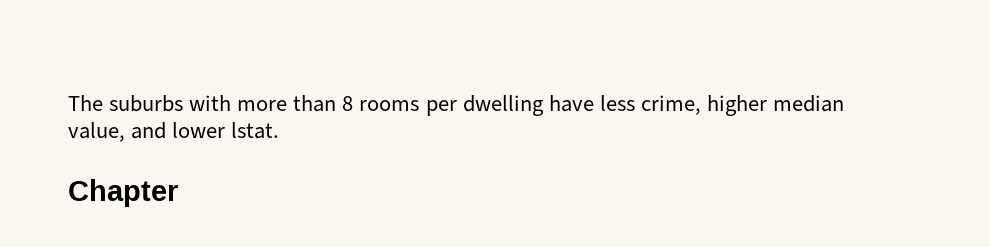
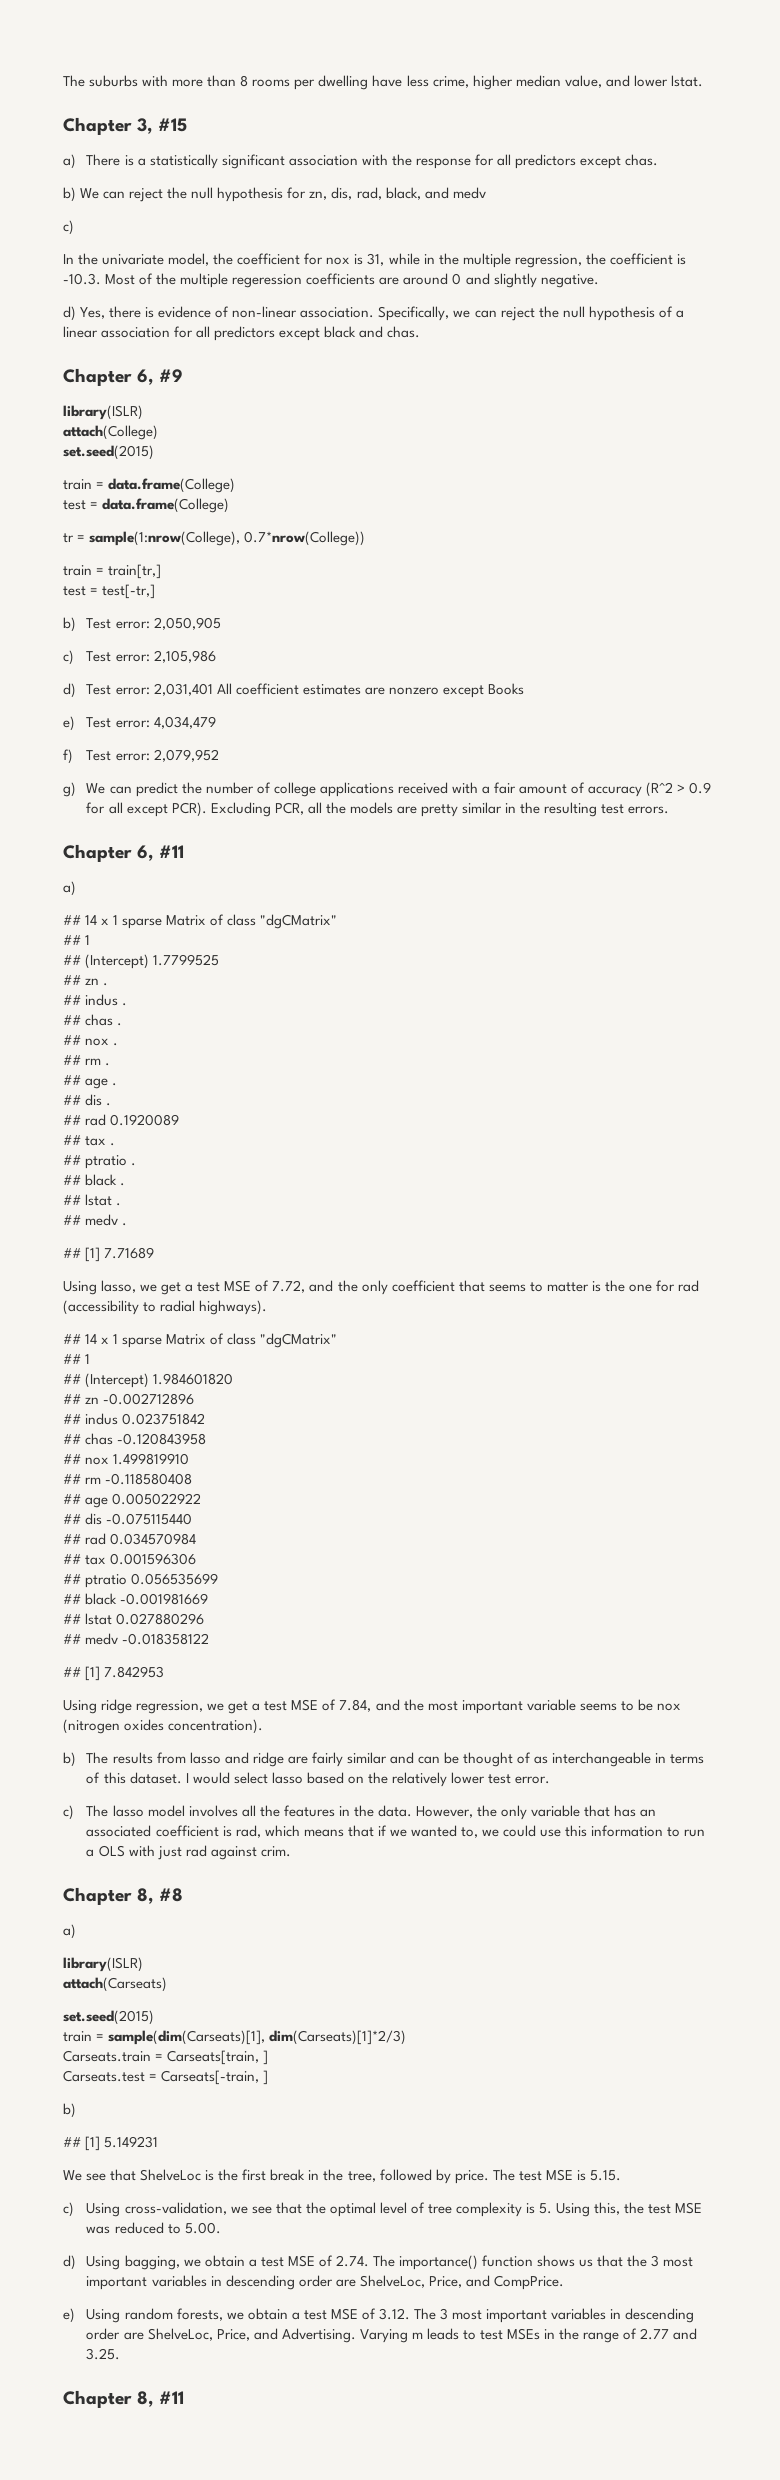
(178, 193) none -> [137,118,188,134] [63,154,659,169] [63,187,486,202] [63,220,74,235] [63,253,686,268] [63,273,599,288] [63,306,684,321] [63,326,421,341] [63,368,184,386] [63,405,143,420] [63,425,158,440] [63,445,154,460] [63,478,236,493] [63,498,230,513] [63,531,366,546] [63,564,162,579] [63,584,156,599] [63,617,221,632] [63,650,216,665] [63,683,524,698] [63,716,216,731] [63,749,219,764] [63,782,712,797] [86,802,670,817] [63,844,185,862] [63,881,76,896] [63,914,338,929] [63,935,91,945] [63,954,220,969] [63,975,109,986] [63,994,128,1006] [63,1014,123,1026] [63,1035,119,1046] [63,1055,111,1066] [63,1075,118,1089] [63,1094,112,1106] [63,1114,180,1126] [63,1135,116,1146] [63,1155,137,1169] [63,1174,126,1186] [63,1194,122,1206] [63,1214,128,1226] [63,1247,155,1262] [63,1280,700,1295] [63,1300,268,1315] [63,1333,338,1348] [63,1354,91,1364] [63,1373,234,1388] [63,1393,195,1405] [63,1413,206,1425] [63,1433,207,1445] [63,1453,190,1465] [63,1473,193,1485] [63,1493,202,1508] [63,1513,193,1525] [63,1533,197,1545] [63,1553,197,1565] [63,1573,219,1588] [63,1593,209,1605] [63,1613,205,1625] [63,1633,210,1645] [63,1666,165,1681] [63,1699,681,1714] [63,1719,264,1734] [63,1752,705,1767] [86,1772,551,1787] [63,1805,657,1820] [86,1825,706,1838] [86,1845,291,1860] [63,1887,184,1905] [63,1924,76,1939] [63,1957,143,1972] [63,1977,167,1992] [63,2010,154,2025] [63,2030,407,2045] [63,2050,269,2065] [63,2070,269,2085] [63,2103,76,2118] [63,2136,159,2151] [63,2169,621,2184] [63,2202,703,2217] [86,2222,221,2234] [63,2255,694,2270] [86,2275,564,2290] [63,2308,695,2323] [86,2328,698,2343] [86,2348,121,2360] [63,2390,185,2408] 3, #15 // a) There is a statistically significant association with the response for all predictors except chas. // b) We can reject the null hypothesis for zn, dis, rad, black, and medv // c) // In the univariate model, the coefficient for nox is 31, while in the multiple regression, the coefficient is -10.3. Most of the multiple regeression coefficients are around 0 and slightly negative. // d) Yes, there is evidence of non-linear association. Specifically, we can reject the null hypothesis of a linear association for all predictors except black and chas. // Chapter 6, #9 // library(ISLR) // attach(College) // set.seed(2015) // train = data.frame(College) // test = data.frame(College) // tr = sample(1:nrow(College), 0.7*nrow(College)) // train = train[tr,] // test = test[-tr,] // b) Test error: 2,050,905 // c) Test error: 2,105,986 // d) Test error: 2,031,401 All coefficient estimates are nonzero except Books // e) Test error: 4,034,479 // f) Test error: 2,079,952 // g) We can predict the number of college applications received with a fair amount of accuracy (R^2 > 0.9 for all except PCR). Excluding PCR, all the models are pretty similar in the resulting test errors. // Chapter 6, #11 // a) // ## 14 x 1 sparse Matrix of class "dgCMatrix" // ## 1 // ## (Intercept) 1.7799525 // ## zn . // ## indus . // ## chas . // ## nox . // ## rm . // ## age . // ## dis . // ## rad 0.1920089 // ## tax . // ## ptratio . // ## black . // ## lstat . // ## medv . // ## [1] 7.71689 // Using lasso, we get a test MSE of 7.72, and the only coefficient that seems to matter is the one for rad (accessibility to radial highways). // ## 14 x 1 sparse Matrix of class "dgCMatrix" // ## 1 // ## (Intercept) 1.984601820 // ## zn -0.002712896 // ## indus 0.023751842 // ## chas -0.120843958 // ## nox 1.499819910 // ## rm -0.118580408 // ## age 0.005022922 // ## dis -0.075115440 // ## rad 0.034570984 // ## tax 0.001596306 // ## ptratio 0.056535699 // ## black -0.001981669 // ## lstat 0.027880296 // ## medv -0.018358122 // ## [1] 7.842953 // Using ridge regression, we get a test MSE of 7.84, and the most important variable seems to be nox (nitrogen oxides concentration). // b) The results from lasso and ridge are fairly similar and can be thought of as interchangeable in terms of this dataset. I would select lasso based on the relatively lower test error. // c) The lasso model involves all the features in the data. However, the only variable that has an associated coefficient is rad, which means that if we wanted to, we could use this information to run a OLS with just rad against crim. // Chapter 8, #8 // a) // library(ISLR) // attach(Carseats) // set.seed(2015) // train = sample(dim(Carseats)[1], dim(Carseats)[1]*2/3) // Carseats.train = Carseats[train, ] // Carseats.test = Carseats[-train, ] // b) // ## [1] 5.149231 // We see that ShelveLoc is the first break in the tree, followed by price. The test MSE is 5.15. // c) Using cross-validation, we see that the optimal level of tree complexity is 5. Using this, the test MSE was reduced to 5.00. // d) Using bagging, we obtain a test MSE of 2.74. The importance() function shows us that the 3 most important variables in descending order are ShelveLoc, Price, and CompPrice. // e) Using random forests, we obtain a test MSE of 3.12. The 3 most important variables in descending order are ShelveLoc, Price, and Advertising. Varying m leads to test MSEs in the range of 2.77 and 3.25. // Chapter 8, #11

